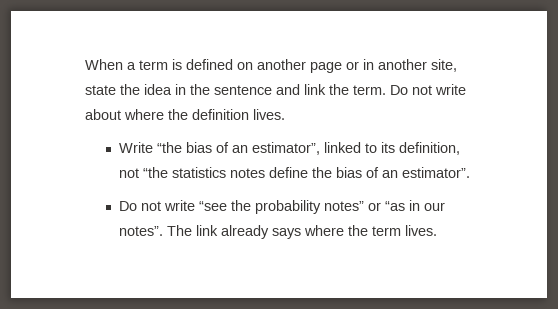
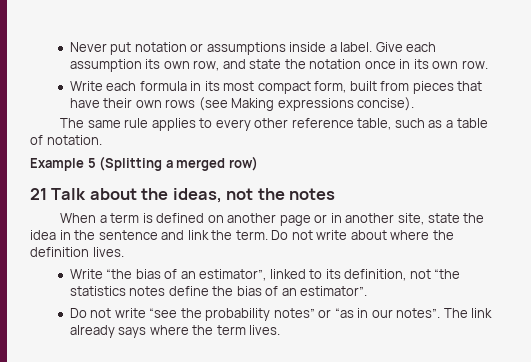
(85, 64) none -> [69,42,437,55] [69,59,488,72] [69,81,483,94] [69,97,415,111] [60,118,488,131] [30,135,102,145] [30,156,258,171] [30,188,336,203] Never put notation or assumptions inside a label. Give each assumption its own row, and state the notation once in its own row. // Write each formula in its most compact form, built from pieces that have their own rows (see Making expressions concise). // The same rule applies to every other reference table, such as a table of notation. // Example 5 (Splitting a merged row) // 21 Talk about the ideas, not the notes //

